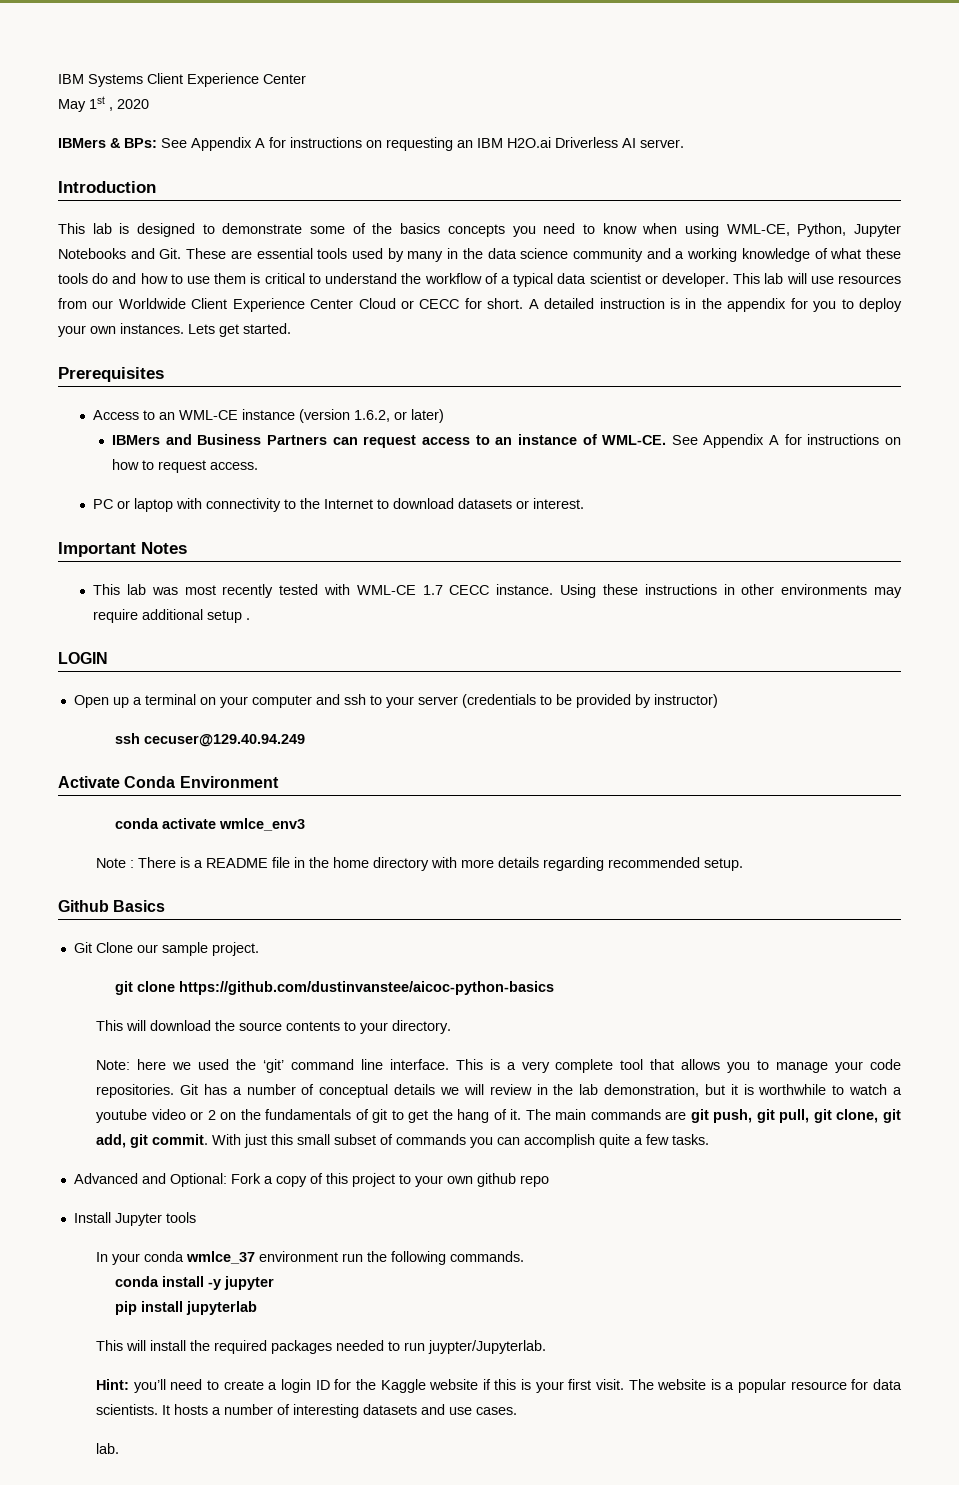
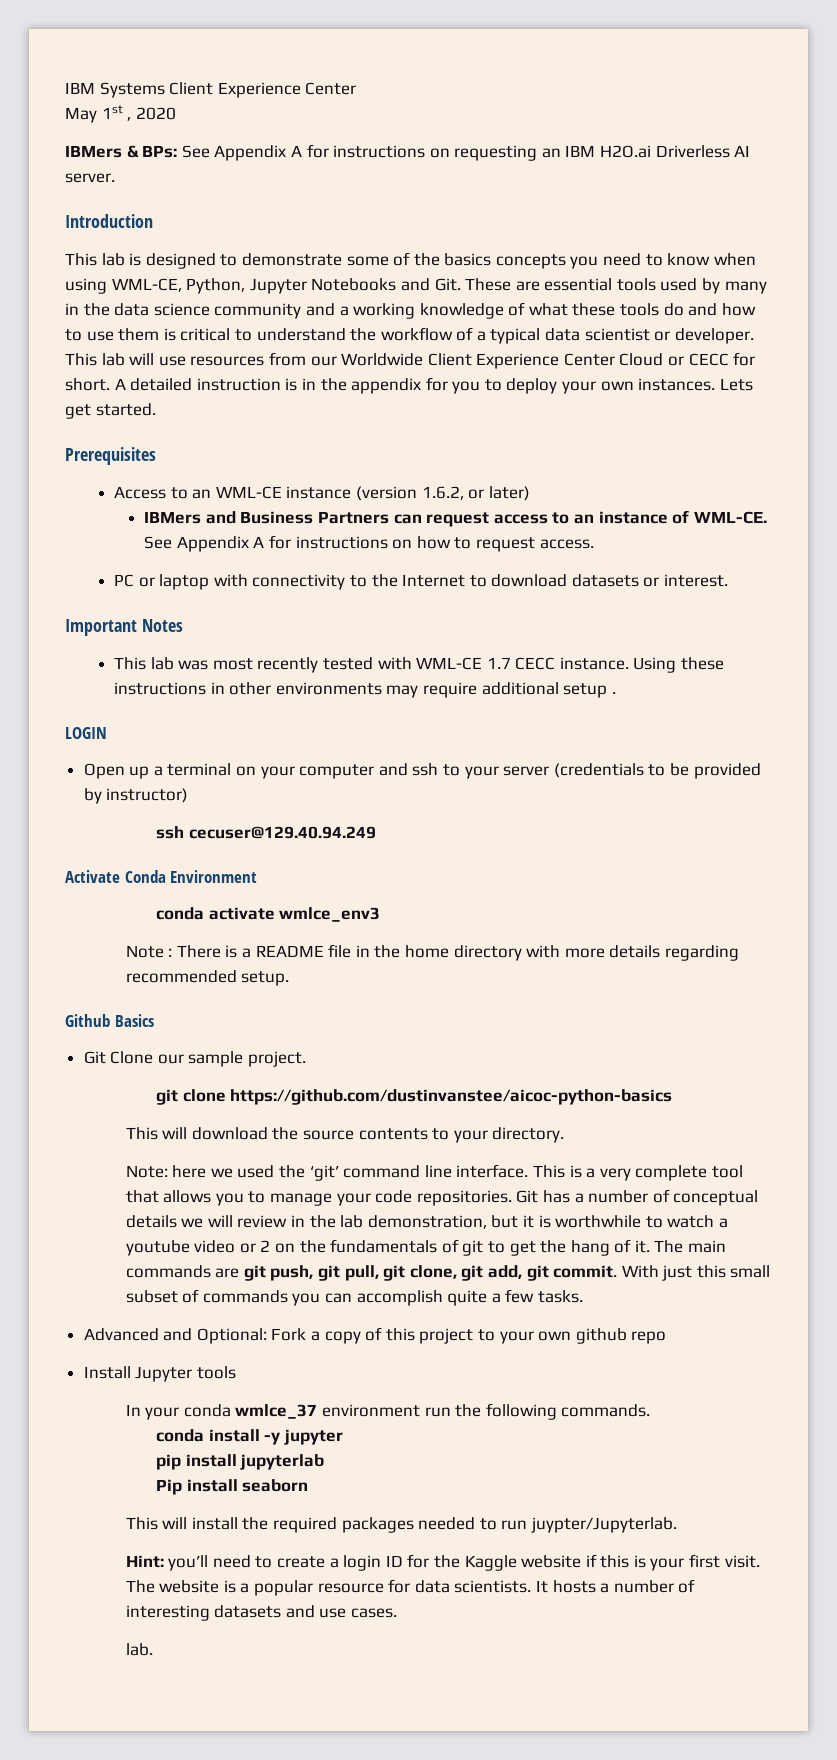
(258, 1308) none -> [155,1479,309,1495] // Pip install seaborn

